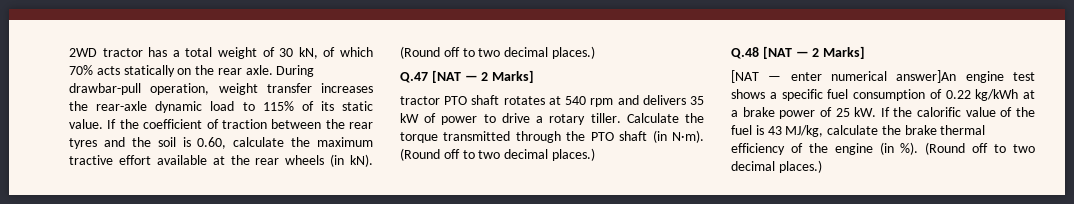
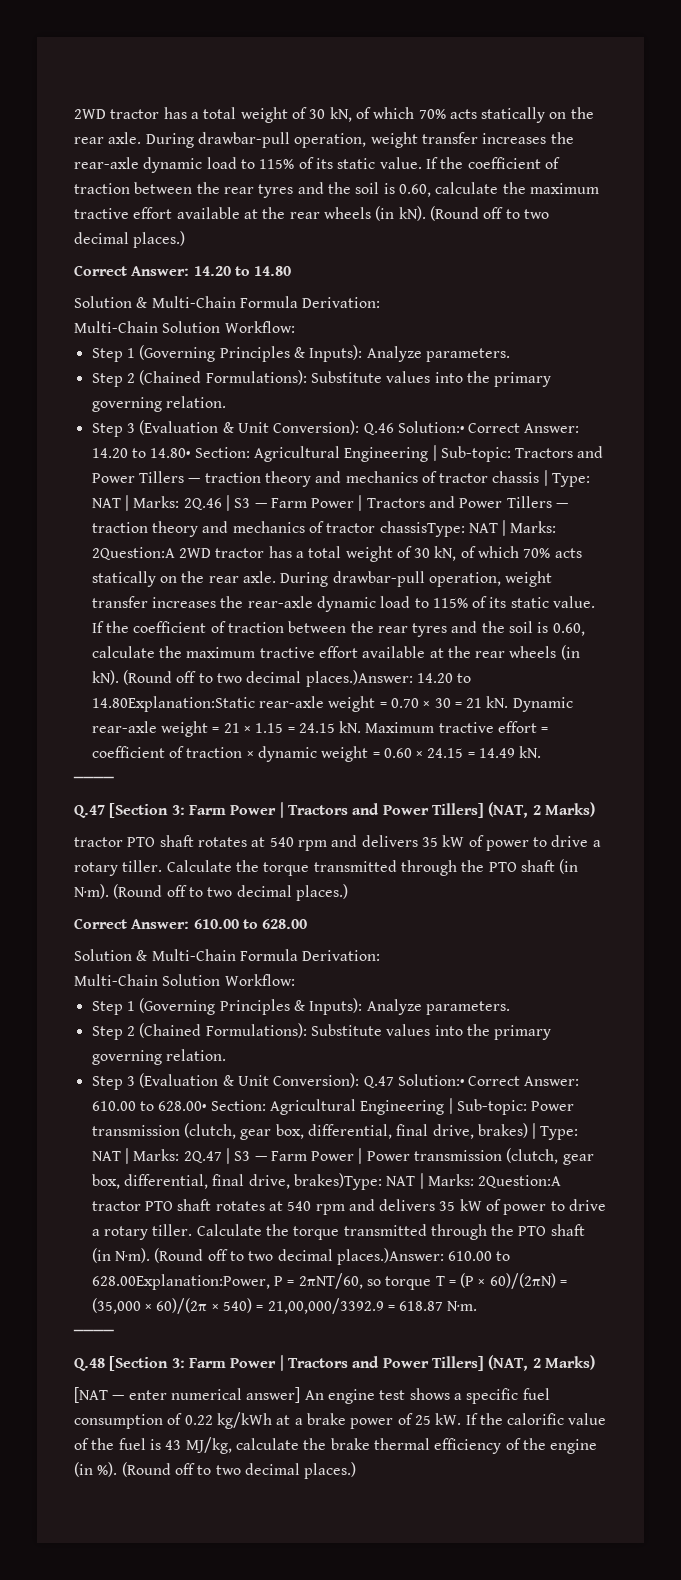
[400,70,535,83] Q.47 [NAT — 2 Marks] -> [74,265,292,276] [74,296,381,308] [74,321,295,333] [91,345,510,362] [91,370,552,387] [91,396,226,412] [91,420,580,437] [91,445,604,462] [91,470,591,487] [91,495,569,511] [91,520,557,537] [91,546,582,562] [91,571,553,587] [91,596,596,612] [91,621,585,637] [91,645,580,660] [91,670,472,687] [91,696,573,712] [91,721,549,737] [91,746,542,762] [73,776,114,783] [74,802,595,818] Correct Answer: 14.20 to 14.80 // Solution & Multi-Chain Formula Derivation: // Multi-Chain Solution Workflow: // Step 1 (Governing Principles & Inputs): Analyze parameters. // Step 2 (Chained Formulations): Substitute values into the primary governing relation. // Step 3 (Evaluation & Unit Conversion): Q.46 Solution:• Correct Answer: 14.20 to 14.80• Section: Agricultural Engineering | Sub-topic: Tractors and Power Tillers — traction theory and mechanics of tractor chassis | Type: NAT | Marks: 2Q.46 | S3 — Farm Power | Tractors and Power Tillers — traction theory and mechanics of tractor chassisType: NAT | Marks: 2Question:A 2WD tractor has a total weight of 30 kN, of which 70% acts statically on the rear axle. During drawbar-pull operation, weight transfer increases the rear-axle dynamic load to 115% of its static value. If the coefficient of traction between the rear tyres and the soil is 0.60, calculate the maximum tractive effort available at the rear wheels (in kN). (Round off to two decimal places.)Answer: 14.20 to 14.80Explanation:Static rear-axle weight = 0.70 × 30 = 21 kN. Dynamic rear-axle weight = 21 × 1.15 = 24.15 kN. Maximum tractive effort = coefficient of traction × dynamic weight = 0.60 × 24.15 = 14.49 kN. // ──── // Q.47 [Section 3: Farm Power | Tractors and Power Tillers] (NAT, 2 Marks)
[731,46,866,59] Q.48 [NAT — 2 Marks] -> [74,918,308,929] [74,949,381,961] [74,974,295,986] [91,998,510,1015] [91,1023,552,1040] [91,1049,226,1065] [91,1073,580,1090] [91,1098,575,1115] [91,1123,579,1140] [91,1148,594,1165] [91,1173,562,1190] [91,1199,607,1215] [91,1224,585,1240] [91,1248,511,1265] [91,1273,568,1290] [91,1298,478,1314] [73,1329,114,1336] [74,1355,595,1371] Correct Answer: 610.00 to 628.00 // Solution & Multi-Chain Formula Derivation: // Multi-Chain Solution Workflow: // Step 1 (Governing Principles & Inputs): Analyze parameters. // Step 2 (Chained Formulations): Substitute values into the primary governing relation. // Step 3 (Evaluation & Unit Conversion): Q.47 Solution:• Correct Answer: 610.00 to 628.00• Section: Agricultural Engineering | Sub-topic: Power transmission (clutch, gear box, differential, final drive, brakes) | Type: NAT | Marks: 2Q.47 | S3 — Farm Power | Power transmission (clutch, gear box, differential, final drive, brakes)Type: NAT | Marks: 2Question:A tractor PTO shaft rotates at 540 rpm and delivers 35 kW of power to drive a rotary tiller. Calculate the torque transmitted through the PTO shaft (in N·m). (Round off to two decimal places.)Answer: 610.00 to 628.00Explanation:Power, P = 2πNT/60, so torque T = (P × 60)/(2πN) = (35,000 × 60)/(2π × 540) = 21,00,000/3392.9 = 618.87 N·m. // ──── // Q.48 [Section 3: Farm Power | Tractors and Power Tillers] (NAT, 2 Marks)
[896,70,957,83] answer]An -> [246,1387,324,1403] answer] An

